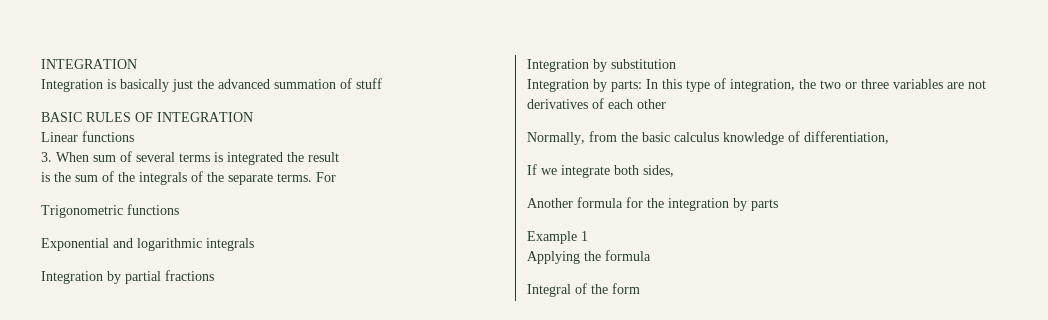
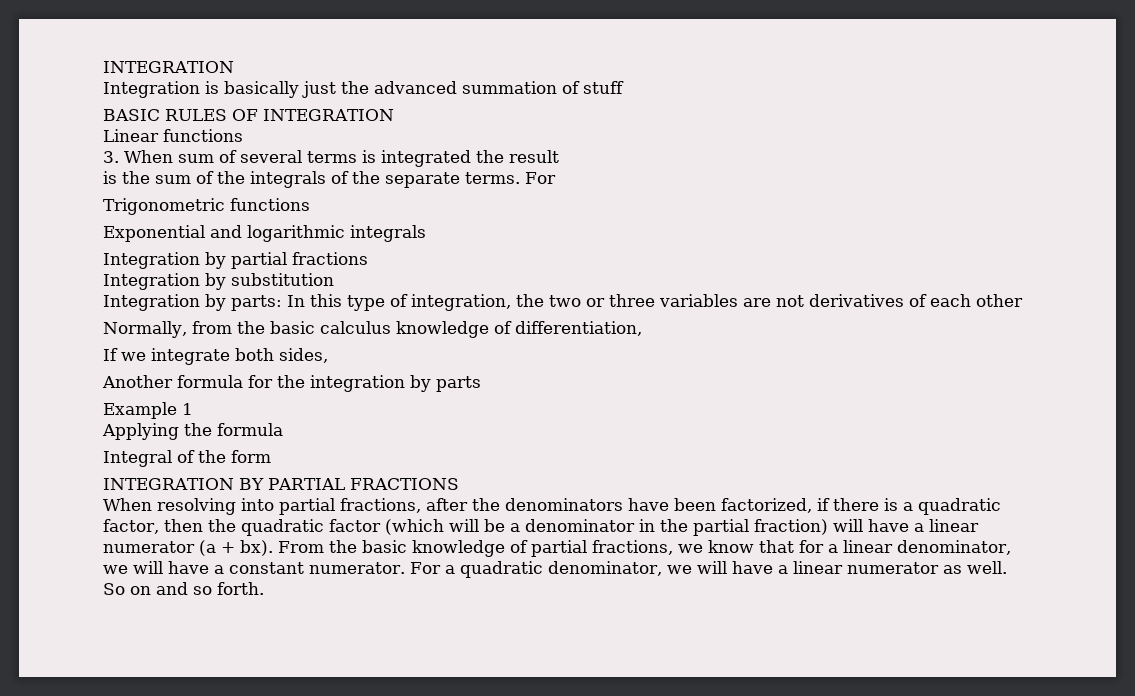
(640, 288) none -> [103,478,459,490] [103,498,1001,515] [103,519,979,536] [103,540,1011,557] [103,561,1007,578] [103,582,264,595] // INTEGRATION BY PARTIAL FRACTIONS // When resolving into partial fractions, after the denominators have been factorized, if there is a quadratic factor, then the quadratic factor (which will be a denominator in the partial fraction) will have a linear numerator (a + bx). From the basic knowledge of partial fractions, we know that for a linear denominator, we will have a constant numerator. For a quadratic denominator, we will have a linear numerator as well. So on and so forth.

